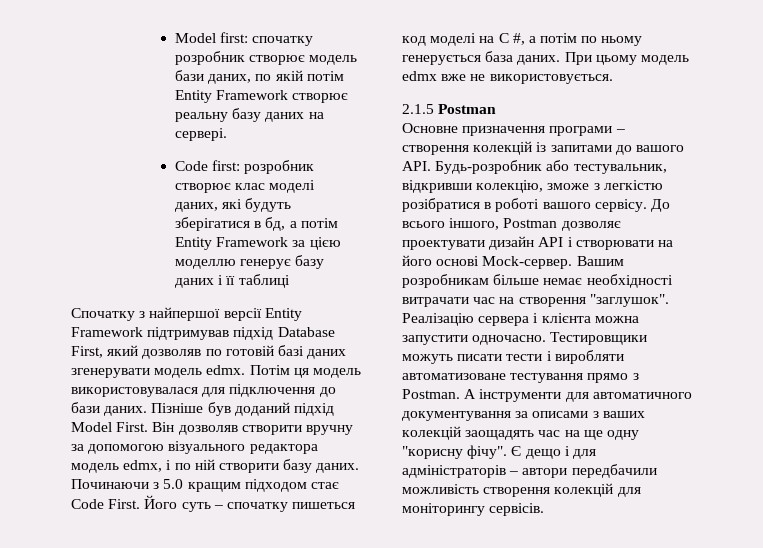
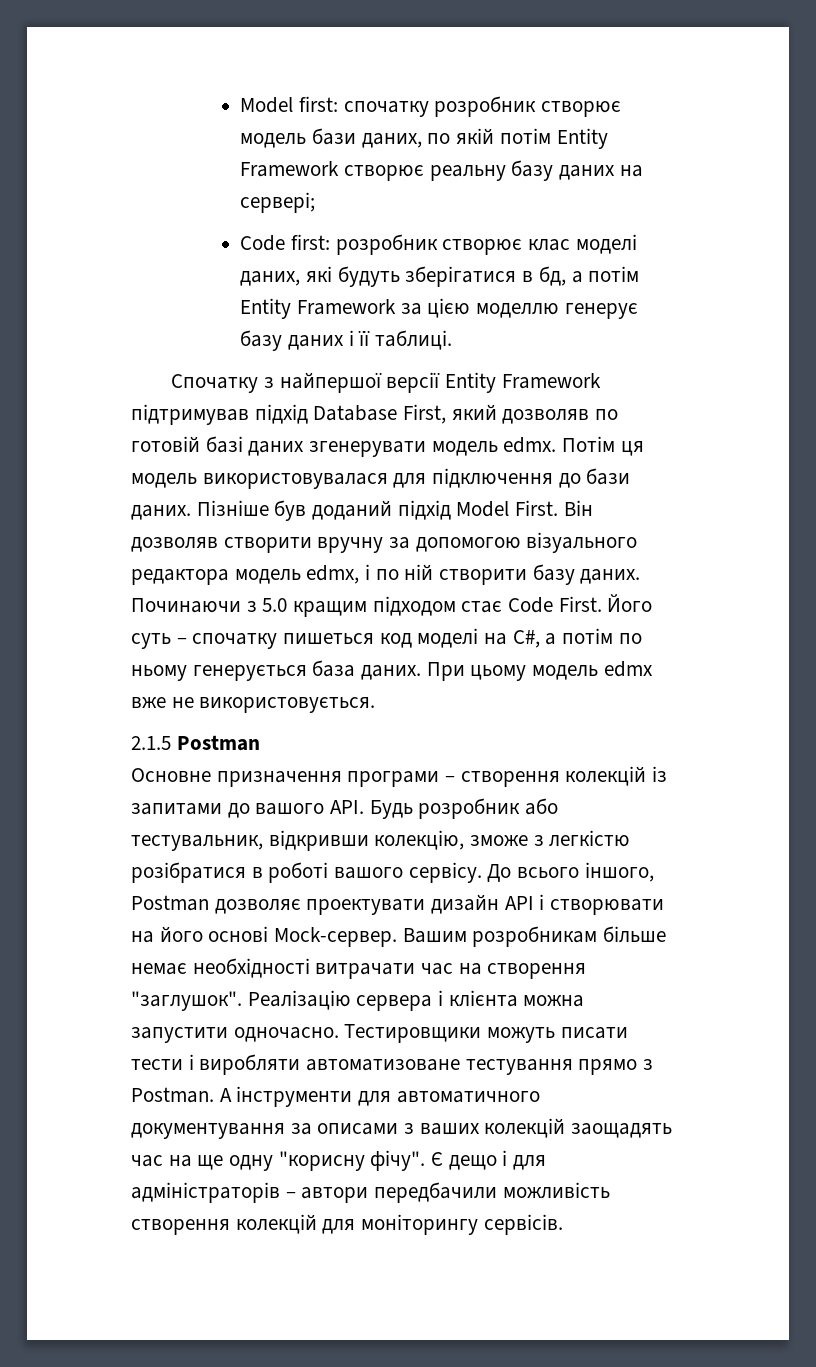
[175,128,228,141] сервері. -> [240,192,316,213] сервері;
[238,274,290,288] таблиці -> [375,330,453,350] таблиці.
[498,33,525,45] C #, -> [512,630,540,648] C#,
[435,160,543,174] Будь-розробник -> [369,798,521,819] Будь розробник

